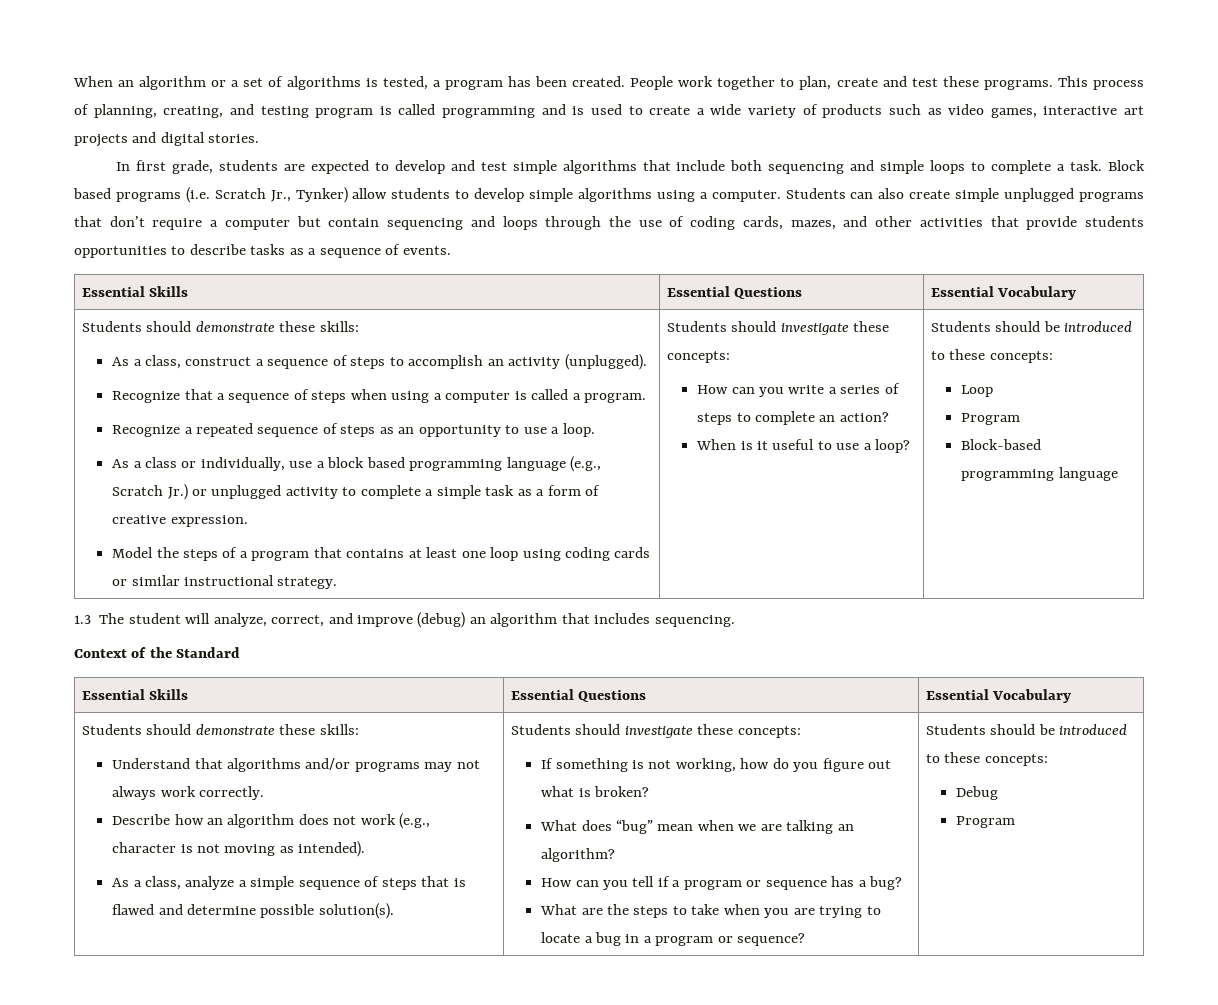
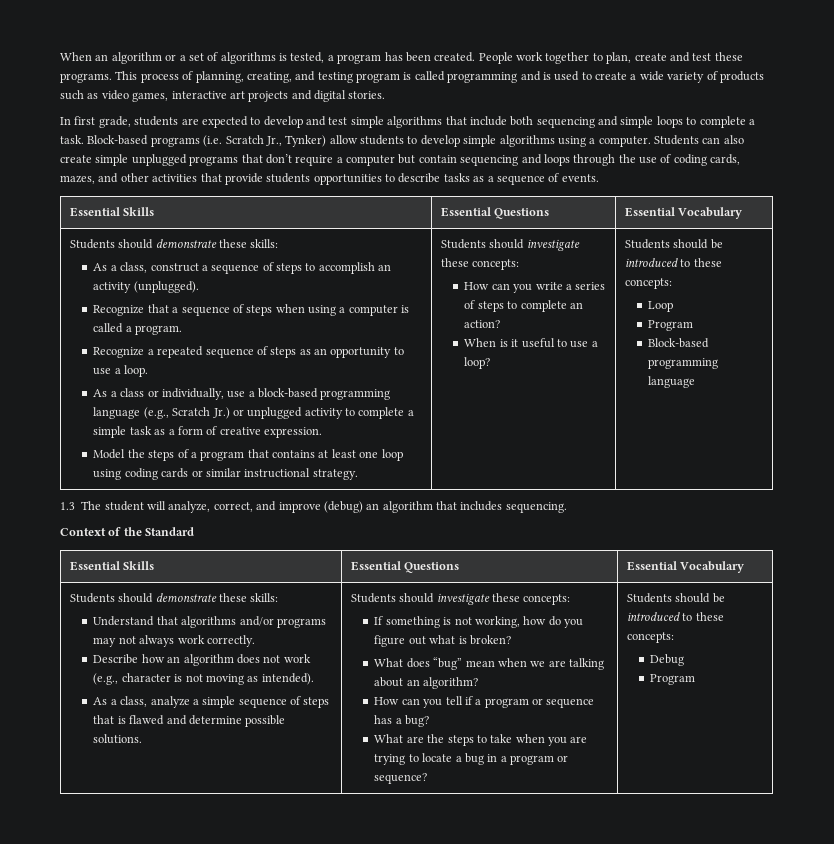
[1107,160,1145,171] [73,188,111,199] Block based -> [87,135,149,145] Block-based
[327,457,405,468] block based -> [258,388,319,398] block-based
[318,903,394,919] solution(s). -> [93,734,143,744] solutions.
(834, 827) none -> [374,677,404,687] about

